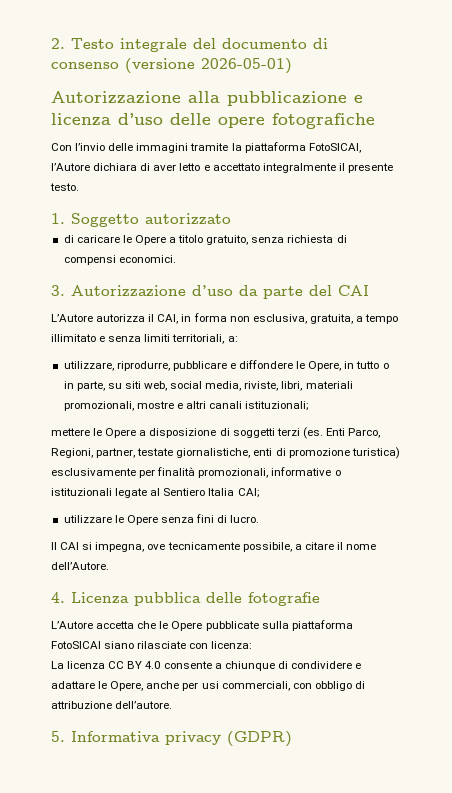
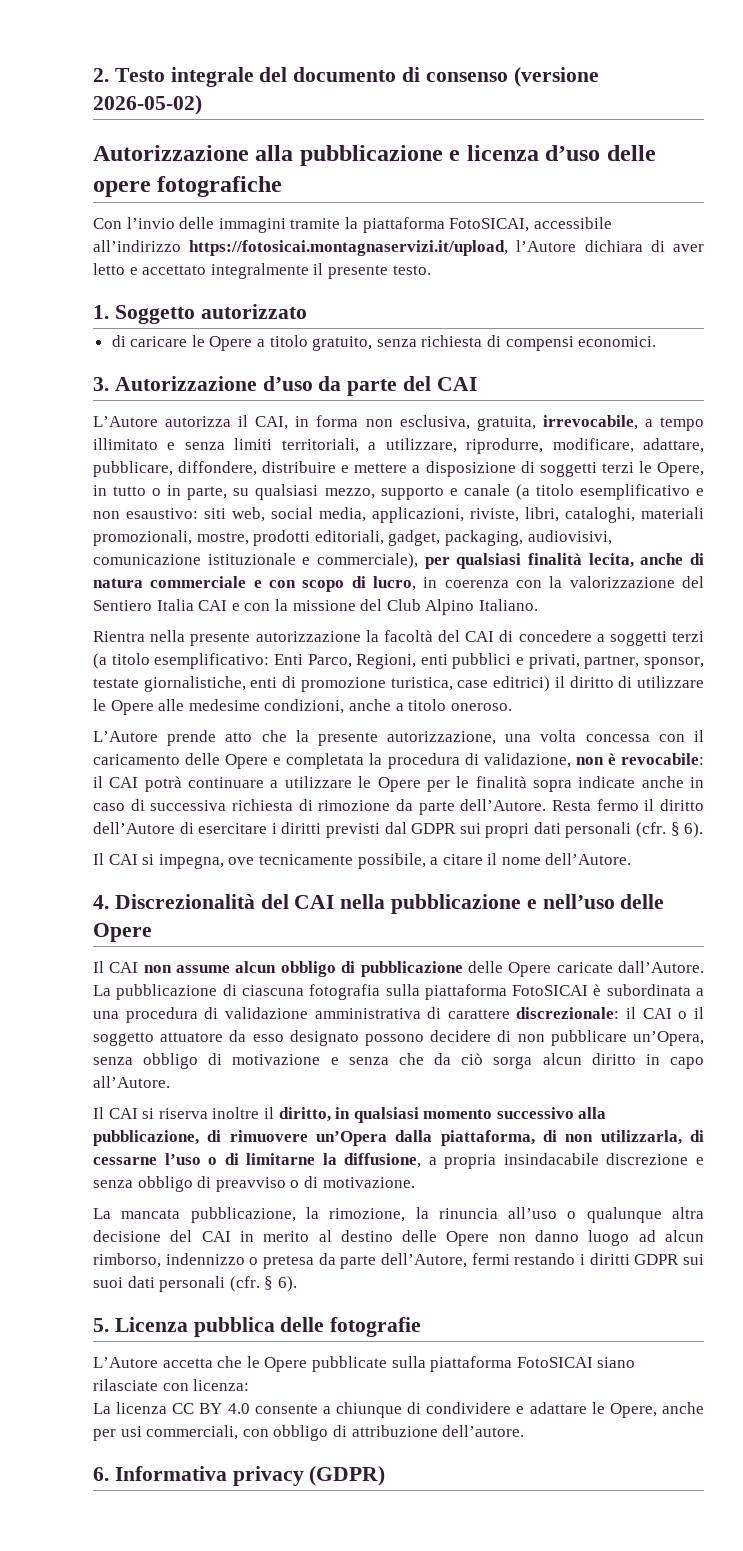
[201,58,292,74] 2026-05-01) -> [93,95,202,115] 2026-05-02)
(361, 148) none -> [533,217,612,229] [93,240,509,256] accessibile all’indirizzo https://fotosicai.montagnaservizi.it/upload,
(353, 319) none -> [542,415,638,430] irrevocabile,
[227,336,238,342] a: // -> [368,442,377,450] a
[172,360,294,371] pubblicare e diffondere -> [552,438,704,453] [93,461,634,477] modificare, adattare, pubblicare, diffondere, distribuire e mettere a disposizione di soggetti terzi
(122, 386) none -> [255,484,704,500] [93,508,198,519] qualsiasi mezzo, supporto e canale (a titolo esemplificativo e non esaustivo:
(242, 386) none -> [372,507,464,523] applicazioni,
(303, 386) none -> [565,507,635,523] cataloghi,
[136,401,310,411] [51,427,381,439] [51,448,136,458] mostre e altri canali istituzionali; // mettere le Opere a disposizione di soggetti terzi (es. Enti Parco, Regioni, partner, -> [196,530,612,546] [93,553,704,569] [93,576,704,592] [93,599,538,615] [93,630,705,646] [93,653,704,669] mostre, prodotti editoriali, gadget, packaging, audiovisivi, comunicazione istituzionale e commerciale), per qualsiasi finalità lecita, anche di natura commerciale e con scopo di lucro, in coerenza con la valorizzazione del Sentiero Italia CAI e con la missione del Club Alpino Italiano. // Rientra nella presente autorizzazione la facoltà del CAI di concedere a soggetti terzi (a titolo esemplificativo: Enti Parco, Regioni, enti pubblici e privati, partner, sponsor,
[351,447,400,459] [51,467,341,478] [51,488,260,498] [63,514,260,525] turistica) esclusivamente per finalità promozionali, informative o istituzionali legate al Sentiero Italia CAI; // utilizzare le Opere senza fini di lucro. -> [390,676,705,692] [93,699,512,715] [93,730,704,746] [93,753,704,769] [93,776,704,792] [93,799,704,815] [93,822,704,838] turistica, case editrici) il diritto di utilizzare le Opere alle medesime condizioni, anche a titolo oneroso. // L’Autore prende atto che la presente autorizzazione, una volta concessa con il caricamento delle Opere e completata la procedura di validazione, non è revocabile: il CAI potrà continuare a utilizzare le Opere per le finalità sopra indicate anche in caso di successiva richiesta di rimozione da parte dell’Autore. Resta fermo il diritto dell’Autore di esercitare i diritti previsti dal GDPR sui propri dati personali (cfr. § 6).
(65, 597) none -> [114,894,665,914] [93,923,152,942] [93,961,705,977] [93,984,704,1000] [93,1007,704,1023] [93,1030,704,1046] [93,1053,704,1069] [93,1076,170,1088] [93,1107,607,1123] [93,1130,704,1146] [93,1153,704,1169] [93,1176,415,1192] [93,1207,704,1223] [93,1230,704,1246] [93,1253,704,1269] [93,1276,297,1292] [93,1318,109,1332] Discrezionalità del CAI nella pubblicazione e nell’uso delle Opere // Il CAI non assume alcun obbligo di pubblicazione delle Opere caricate dall’Autore. La pubblicazione di ciascuna fotografia sulla piattaforma FotoSICAI è subordinata a una procedura di validazione amministrativa di carattere discrezionale: il CAI o il soggetto attuatore da esso designato possono decidere di non pubblicare un’Opera, senza obbligo di motivazione e senza che da ciò sorga alcun diritto in capo all’Autore. // Il CAI si riserva inoltre il diritto, in qualsiasi momento successivo alla pubblicazione, di rimuovere un’Opera dalla piattaforma, di non utilizzarla, di cessarne l’uso o di limitarne la diffusione, a propria insindacabile discrezione e senza obbligo di preavviso o di motivazione. // La mancata pubblicazione, la rimozione, la rinuncia all’uso o qualunque altra decisione del CAI in merito al destino delle Opere non danno luogo ad alcun rimborso, indennizzo o pretesa da parte dell’Autore, fermi restando i diritti GDPR sui suoi dati personali (cfr. § 6). // 5.
[51,731,65,742] 5. -> [93,1467,109,1481] 6.

